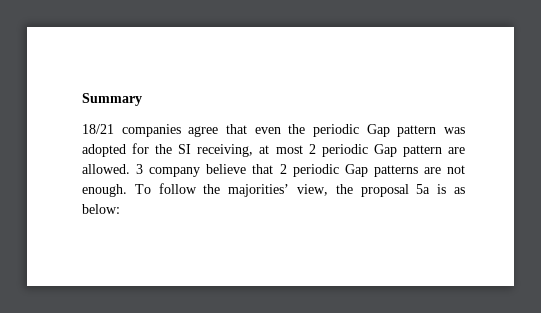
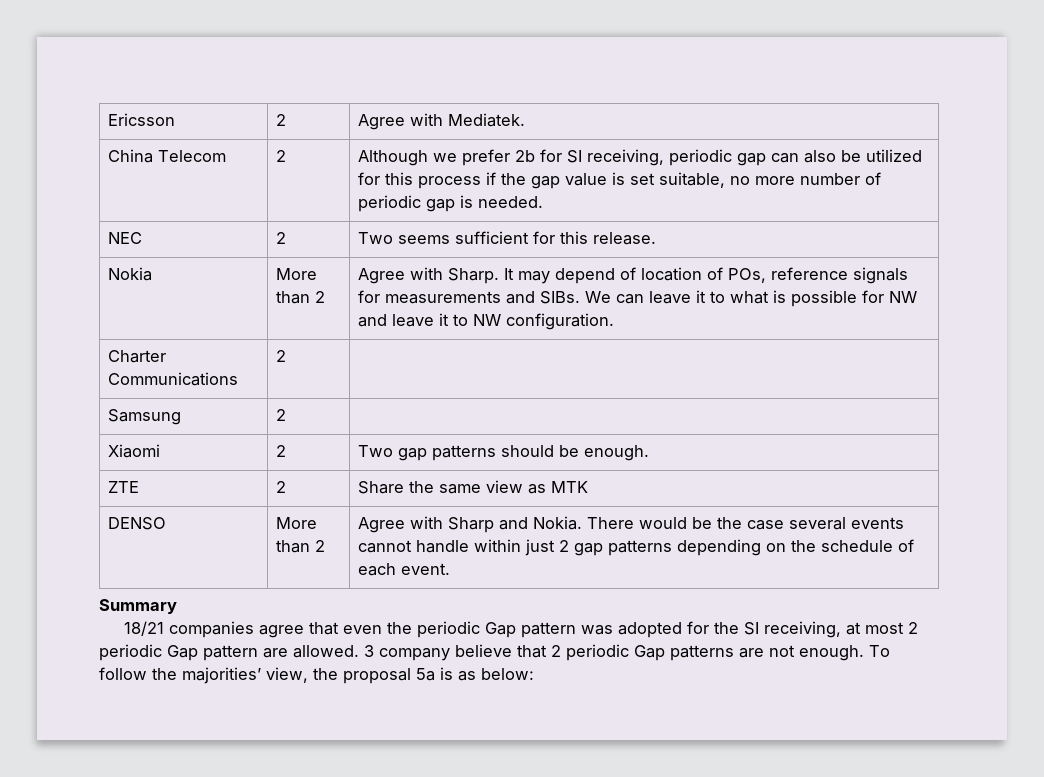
(82, 99) none -> [107,113,175,126] [275,114,286,126] [357,113,525,130] [107,149,226,163] [275,150,286,162] [357,149,922,166] [357,172,881,189] [357,195,543,212] [107,232,142,244] [275,232,286,244] [357,231,656,245] [107,267,152,281] [275,268,317,280] [275,291,325,304] [357,267,908,284] [357,290,917,307] [357,313,614,330] [107,350,166,363] [107,372,238,386] [275,350,286,362] [107,409,181,425] [275,409,286,421] [107,444,160,458] [275,445,286,457] [357,445,649,461] [107,481,139,493] [275,481,286,493] [357,480,588,494] [107,517,166,530] [275,517,317,529] [275,540,325,553] [357,516,904,533] [357,539,914,556] [357,563,450,576] Ericsson | 2 | Agree with Mediatek. // China Telecom | 2 | Although we prefer 2b for SI receiving, periodic gap can also be utilized for this process if the gap value is set suitable, no more number of periodic gap is needed. // NEC | 2 | Two seems sufficient for this release. // Nokia | More than 2 | Agree with Sharp. It may depend of location of POs, reference signals for measurements and SIBs. We can leave it to what is possible for NW and leave it to NW configuration. // Charter Communications | 2 | // Samsung | 2 | // Xiaomi | 2 | Two gap patterns should be enough. // ZTE | 2 | Share the same view as MTK // DENSO | More than 2 | Agree with Sharp and Nokia. There would be the case several events cannot handle within just 2 gap patterns depending on the schedule of each event. //

